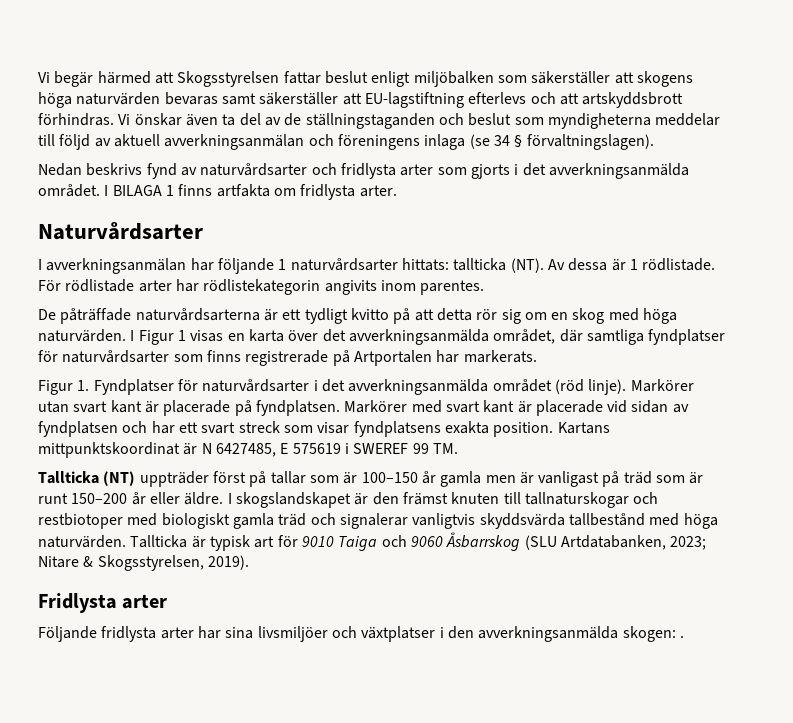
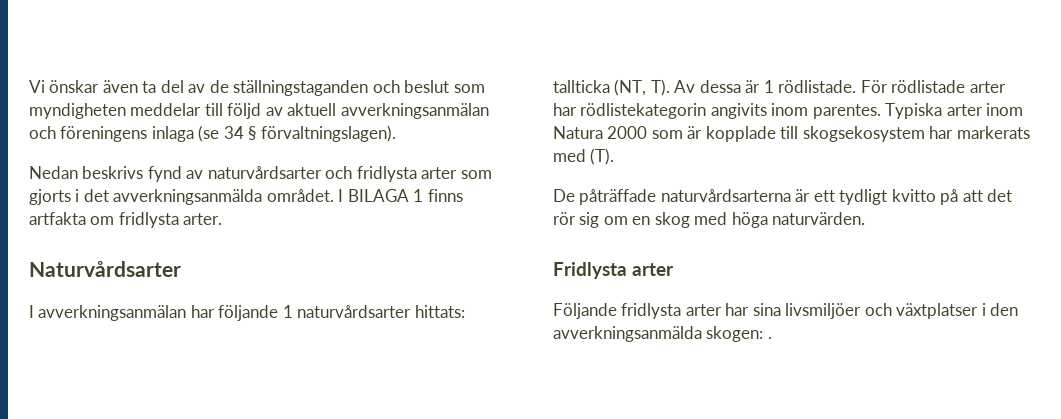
[38,71,693,87] [38,92,684,108] [38,113,131,126] Vi begär härmed att Skogsstyrelsen fattar beslut enligt miljöbalken som säkerställer att skogens höga naturvärden bevaras samt säkerställer att EU-lagstiftning efterlevs och att artskyddsbrott förhindras. Vi -> [29,80,45,93] Vi
[547,113,651,129] myndigheterna -> [29,103,126,119] myndigheten
[510,258,544,273] (NT). -> [614,79,670,96] (NT, T).
(485, 287) none -> [885,103,1024,119] [553,126,1030,142] [553,148,615,165] Typiska arter inom Natura 2000 som är kopplade till skogsekosystem har markerats med (T).
[436,308,472,321] detta -> [987,189,1013,202] det
[130,329,726,345] [38,350,537,366] [38,379,694,395] [38,400,689,416] [38,421,610,437] [38,442,458,458] [38,471,704,487] [38,492,659,508] [38,513,718,529] [38,532,707,551] [38,555,249,571] I Figur 1 visas en karta över det avverkningsanmälda området, där samtliga fyndplatser för naturvårdsarter som finns registrerade på Artportalen har markerats. // Figur 1. Fyndplatser för naturvårdsarter i det avverkningsanmälda området (röd linje). Markörer utan svart kant är placerade på fyndplatsen. Markörer med svart kant är placerade vid sidan av fyndplatsen och har ett svart streck som visar fyndplatsens exakta position. Kartans mittpunktskoordinat är N 6427485, E 575619 i SWEREF 99 TM. // Tallticka (NT) uppträder först på tallar som är 100–150 år gamla men är vanligast på träd som är runt 150–200 år eller äldre. I skogslandskapet är den främst knuten till tallnaturskogar och restbiotoper med biologiskt gamla träd och signalerar vanligtvis skyddsvärda tallbestånd med höga naturvärden. Tallticka är typisk art för 9010 Taiga och 9060 Åsbarrskog (SLU Artdatabanken, 2023; Nitare & Skogsstyrelsen, 2019). -> (866, 218) none

